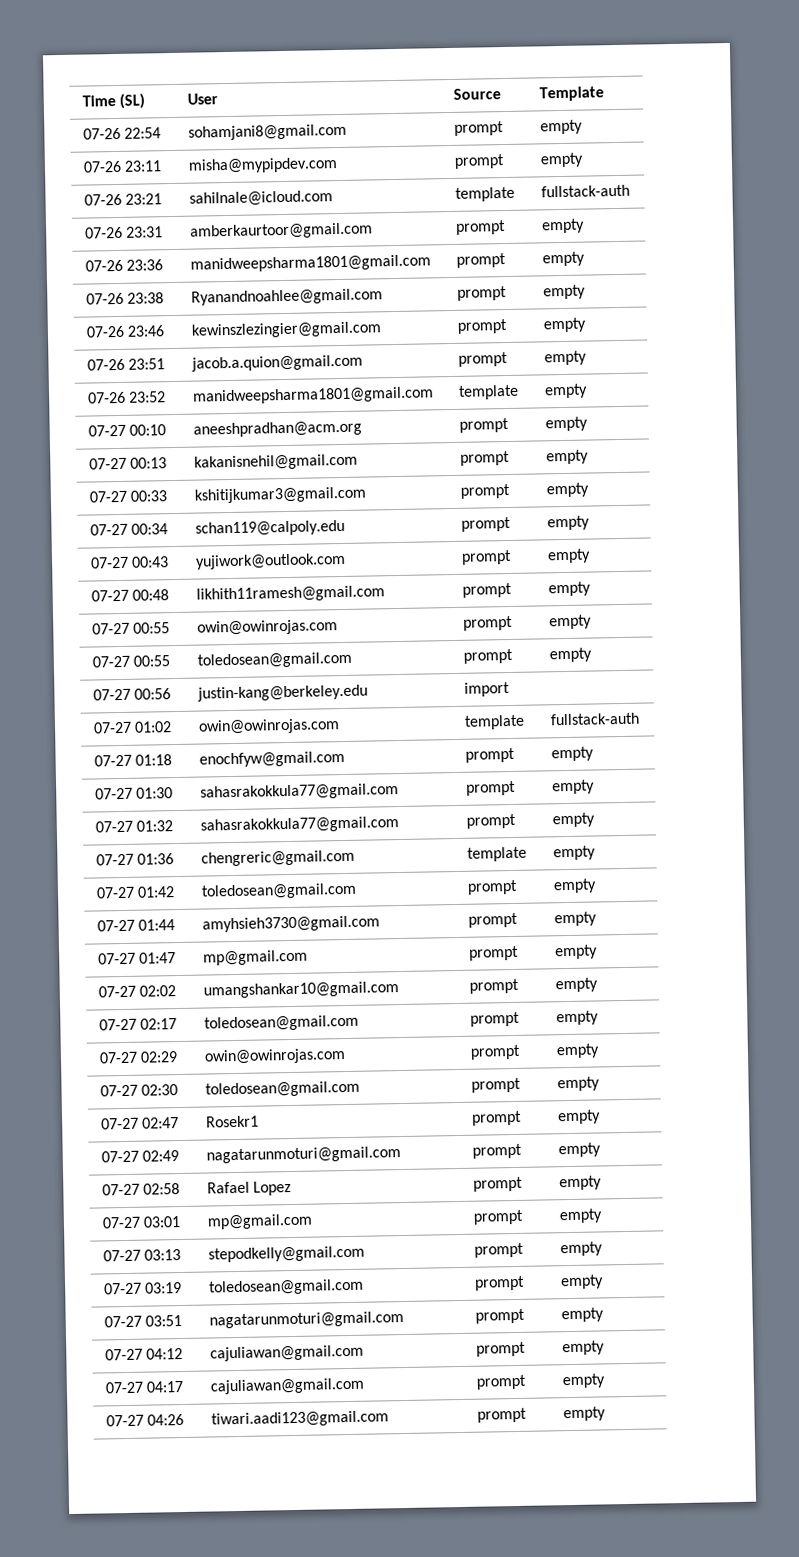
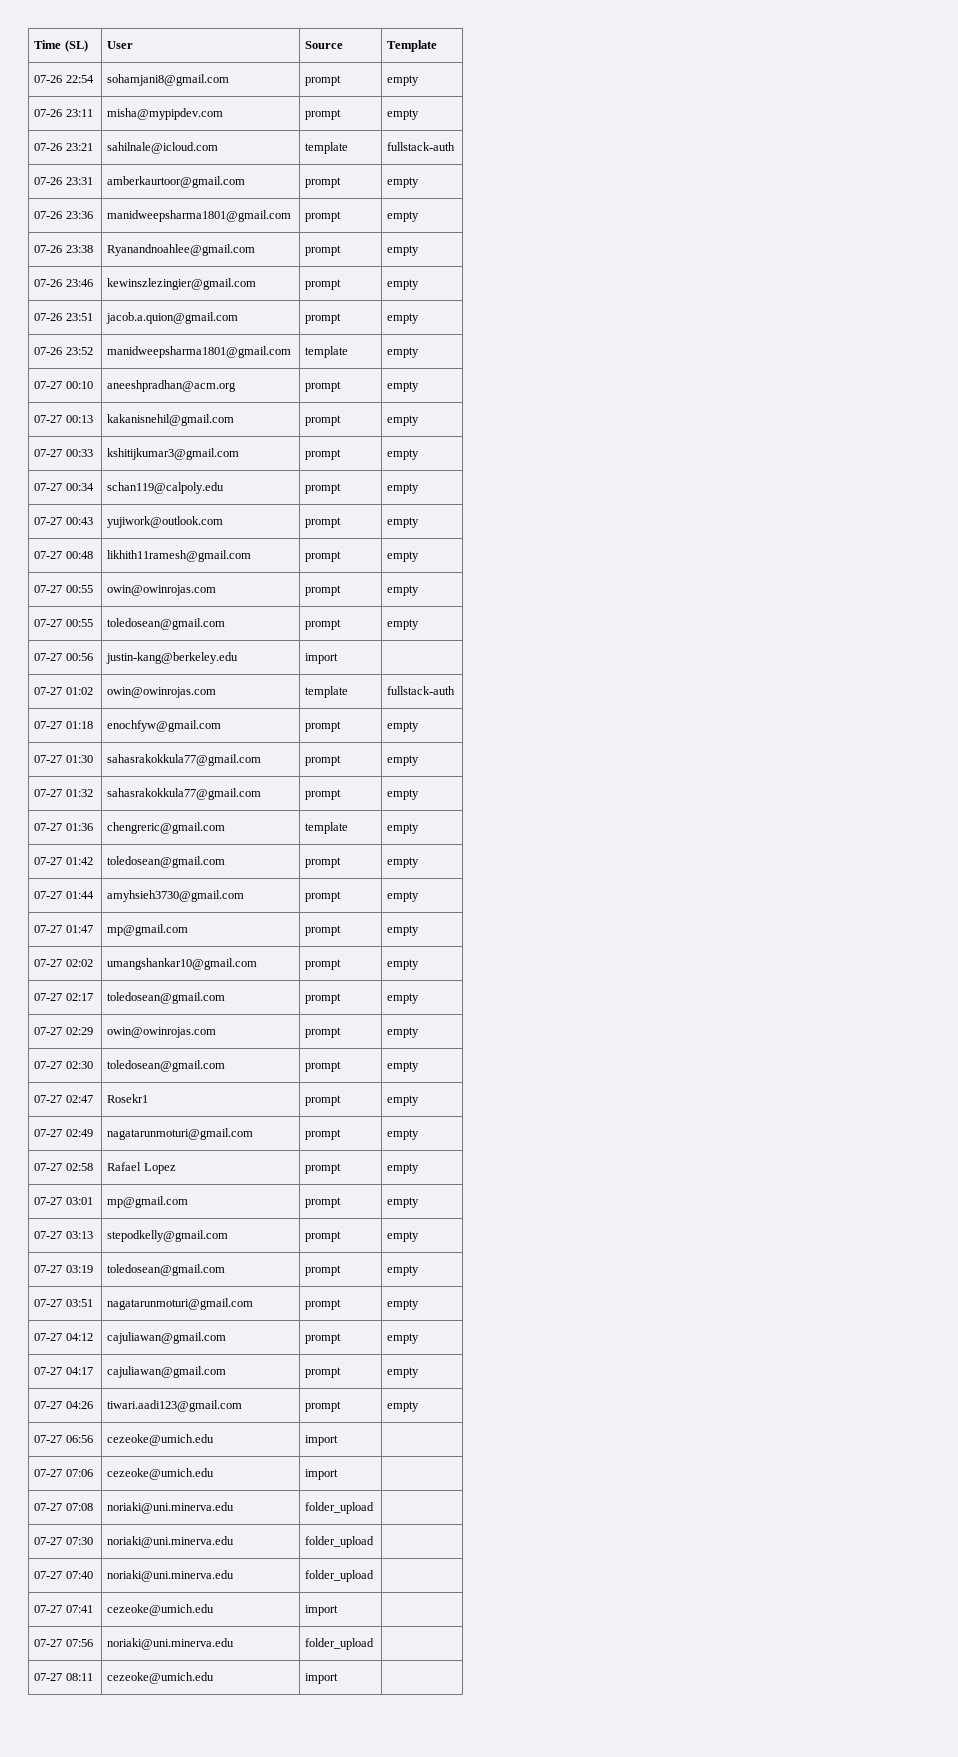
(606, 1414) none -> [34,1435,93,1443] [107,1434,215,1446] [305,1435,339,1446] [34,1469,93,1477] [107,1468,215,1480] [305,1469,339,1480] [34,1503,93,1511] [107,1502,235,1514] [305,1502,375,1514] [34,1537,93,1545] [107,1536,235,1548] [305,1536,375,1548] [34,1571,93,1579] [107,1570,235,1582] [305,1570,375,1582] [34,1605,93,1613] [107,1604,215,1616] [305,1605,339,1616] [34,1639,93,1647] [107,1638,235,1650] [305,1638,375,1650] [34,1673,93,1681] [107,1672,215,1684] [305,1673,339,1684] // 07-27 06:56 | cezeoke@umich.edu | import | // 07-27 07:06 | cezeoke@umich.edu | import | // 07-27 07:08 | noriaki@uni.minerva.edu | folder_upload | // 07-27 07:30 | noriaki@uni.minerva.edu | folder_upload | // 07-27 07:40 | noriaki@uni.minerva.edu | folder_upload | // 07-27 07:41 | cezeoke@umich.edu | import | // 07-27 07:56 | noriaki@uni.minerva.edu | folder_upload | // 07-27 08:11 | cezeoke@umich.edu | import |

